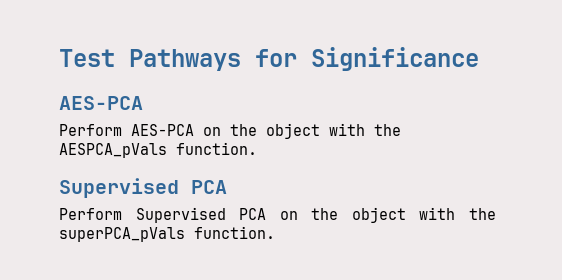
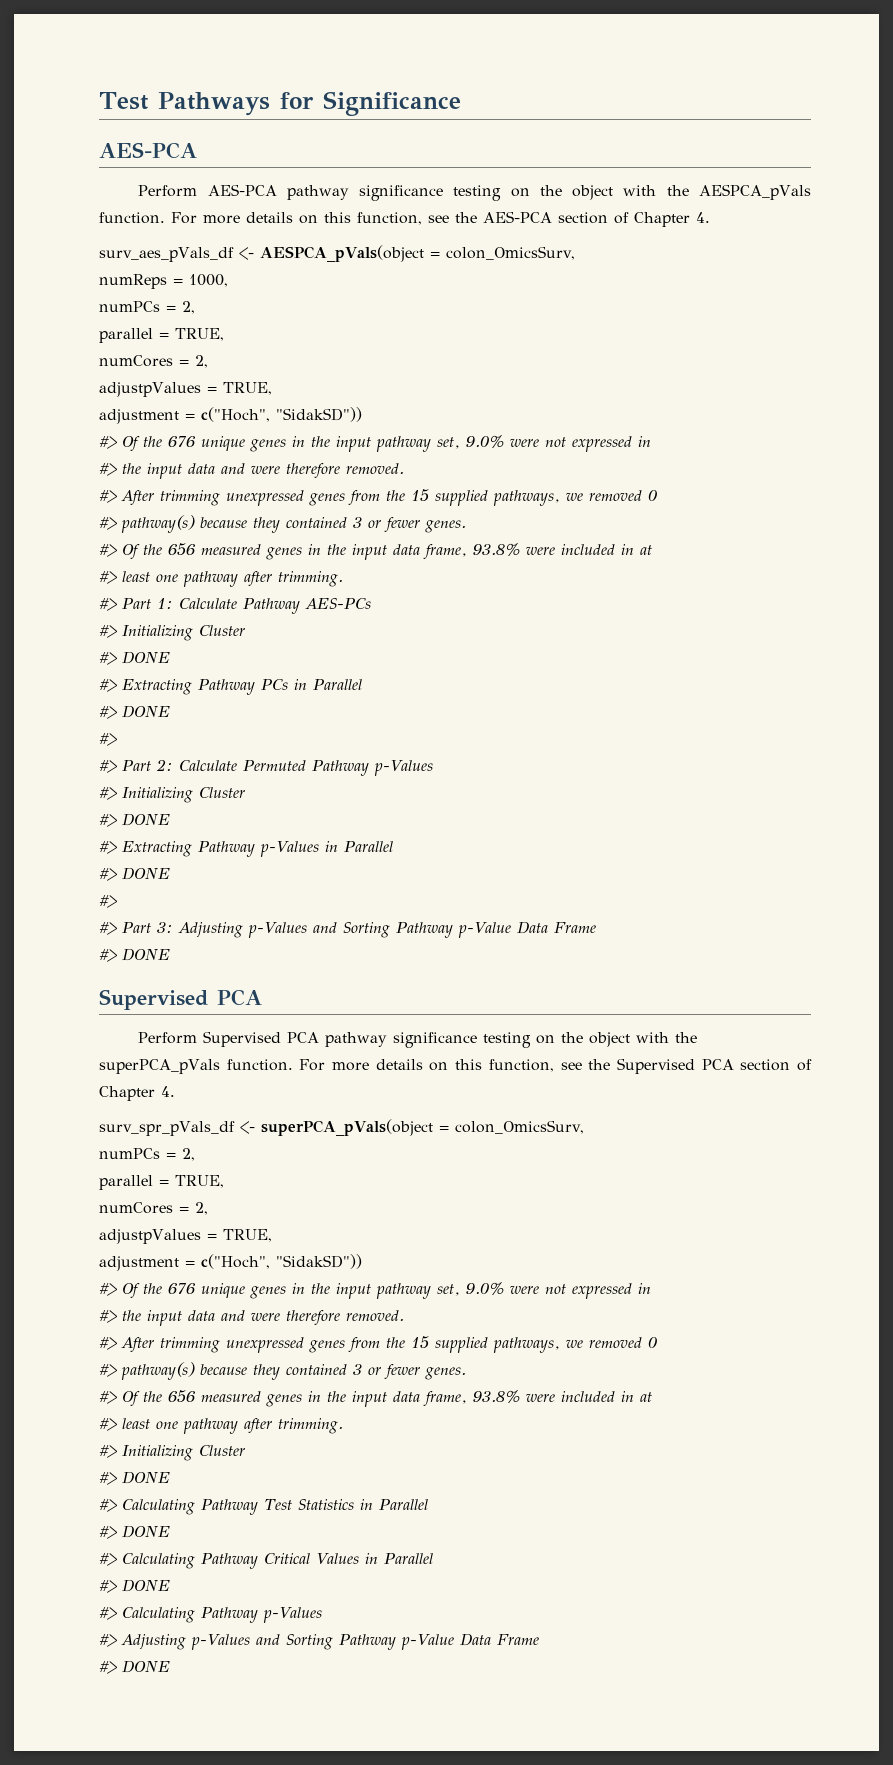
(194, 130) none -> [286,185,502,201] pathway significance testing
(257, 148) none -> [171,211,710,227] [99,245,575,262] [99,274,228,289] [99,301,195,314] [99,328,224,343] [99,355,208,368] [99,382,272,397] [99,407,362,424] [99,435,651,452] [99,463,404,479] [99,489,657,506] [99,515,466,533] [99,543,652,560] [99,571,343,587] [99,598,371,614] [99,625,245,641] [99,651,170,665] [99,679,362,695] [99,705,170,719] [99,733,118,746] [99,759,433,776] [99,787,245,803] [99,813,170,827] [99,841,393,857] [99,867,170,881] [99,895,118,908] [99,921,596,938] [99,948,170,962] For more details on this function, see the AES-PCA section of Chapter 4. // surv_aes_pVals_df <- AESPCA_pVals(object = colon_OmicsSurv, // numReps = 1000, // numPCs = 2, // parallel = TRUE, // numCores = 2, // adjustpValues = TRUE, // adjustment = c("Hoch", "SidakSD")) // #> Of the 676 unique genes in the input pathway set, 9.0% were not expressed in // #> the input data and were therefore removed. // #> After trimming unexpressed genes from the 15 supplied pathways, we removed 0 // #> pathway(s) because they contained 3 or fewer genes. // #> Of the 656 measured genes in the input data frame, 93.8% were included in at // #> least one pathway after trimming. // #> Part 1: Calculate Pathway AES-PCs // #> Initializing Cluster // #> DONE // #> Extracting Pathway PCs in Parallel // #> DONE // #> // #> Part 2: Calculate Permuted Pathway p-Values // #> Initializing Cluster // #> DONE // #> Extracting Pathway p-Values in Parallel // #> DONE // #> // #> Part 3: Adjusting p-Values and Sorting Pathway p-Value Data Frame // #> DONE
(267, 214) none -> [325,1032,532,1048] pathway significance testing
(275, 232) none -> [299,1058,813,1074] [99,1086,175,1101] [99,1119,584,1136] [99,1148,195,1161] [99,1175,224,1190] [99,1202,208,1215] [99,1229,272,1244] [99,1254,362,1271] [99,1282,651,1299] [99,1310,404,1326] [99,1336,657,1353] [99,1362,466,1380] [99,1390,652,1407] [99,1418,343,1434] [99,1445,245,1461] [99,1471,170,1485] [99,1499,428,1515] [99,1525,170,1539] [99,1553,433,1569] [99,1579,170,1593] [99,1607,322,1623] [99,1633,539,1650] [99,1660,170,1674] For more details on this function, see the Supervised PCA section of Chapter 4. // surv_spr_pVals_df <- superPCA_pVals(object = colon_OmicsSurv, // numPCs = 2, // parallel = TRUE, // numCores = 2, // adjustpValues = TRUE, // adjustment = c("Hoch", "SidakSD")) // #> Of the 676 unique genes in the input pathway set, 9.0% were not expressed in // #> the input data and were therefore removed. // #> After trimming unexpressed genes from the 15 supplied pathways, we removed 0 // #> pathway(s) because they contained 3 or fewer genes. // #> Of the 656 measured genes in the input data frame, 93.8% were included in at // #> least one pathway after trimming. // #> Initializing Cluster // #> DONE // #> Calculating Pathway Test Statistics in Parallel // #> DONE // #> Calculating Pathway Critical Values in Parallel // #> DONE // #> Calculating Pathway p-Values // #> Adjusting p-Values and Sorting Pathway p-Value Data Frame // #> DONE

